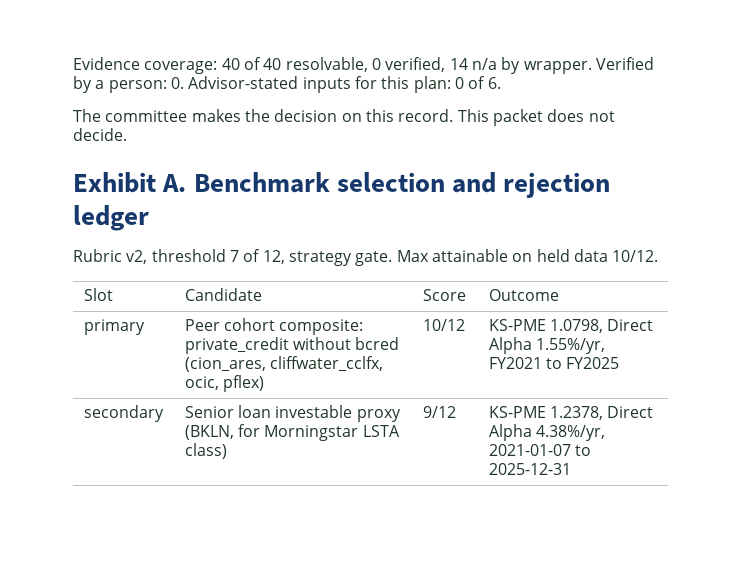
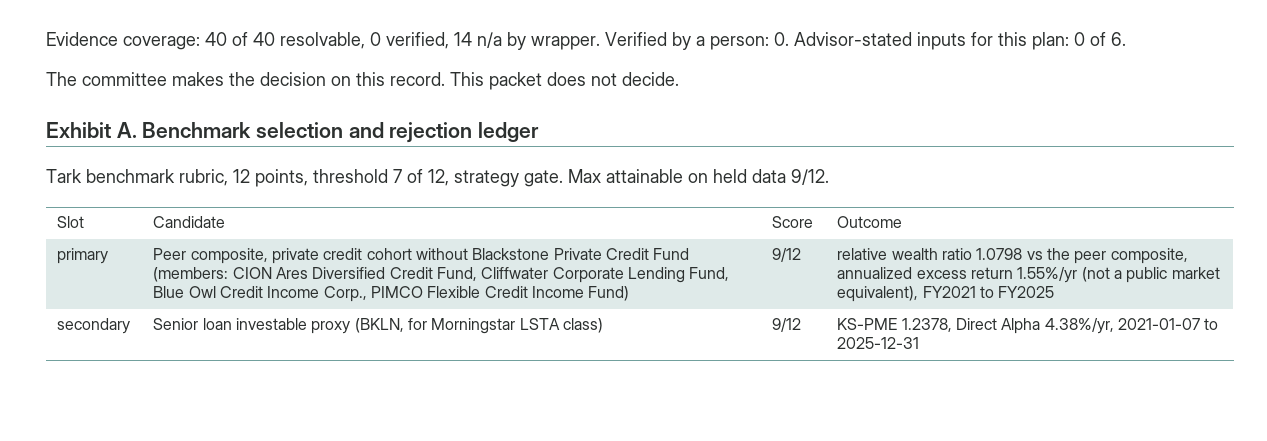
[73,249,148,264] Rubric v2, -> [46,169,308,187] Tark benchmark rubric, 12 points,
[612,250,659,262] 10/12. -> [791,169,829,185] 9/12.
[223,318,364,335] [184,337,400,354] [184,356,383,372] [184,375,264,392] [422,319,465,331] [488,319,654,333] [488,337,605,354] cohort composite: private_credit without bcred (cion_ares, cliffwater_cclfx, ocic, pflex) | 10/12 | KS-PME 1.0798, Direct Alpha 1.55%/yr, -> [190,248,690,264] [153,267,730,283] [153,286,630,302] [772,248,802,262] [837,248,1188,264] [837,267,1220,283] [837,286,919,302] composite, private credit cohort without Blackstone Private Credit Fund (members: CION Ares Diversified Credit Fund, Cliffwater Corporate Lending Fund, Blue Owl Credit Income Corp., PIMCO Flexible Credit Income Fund) | 9/12 | relative wealth ratio 1.0798 vs the peer composite, annualized excess return 1.55%/yr (not a public market equivalent),

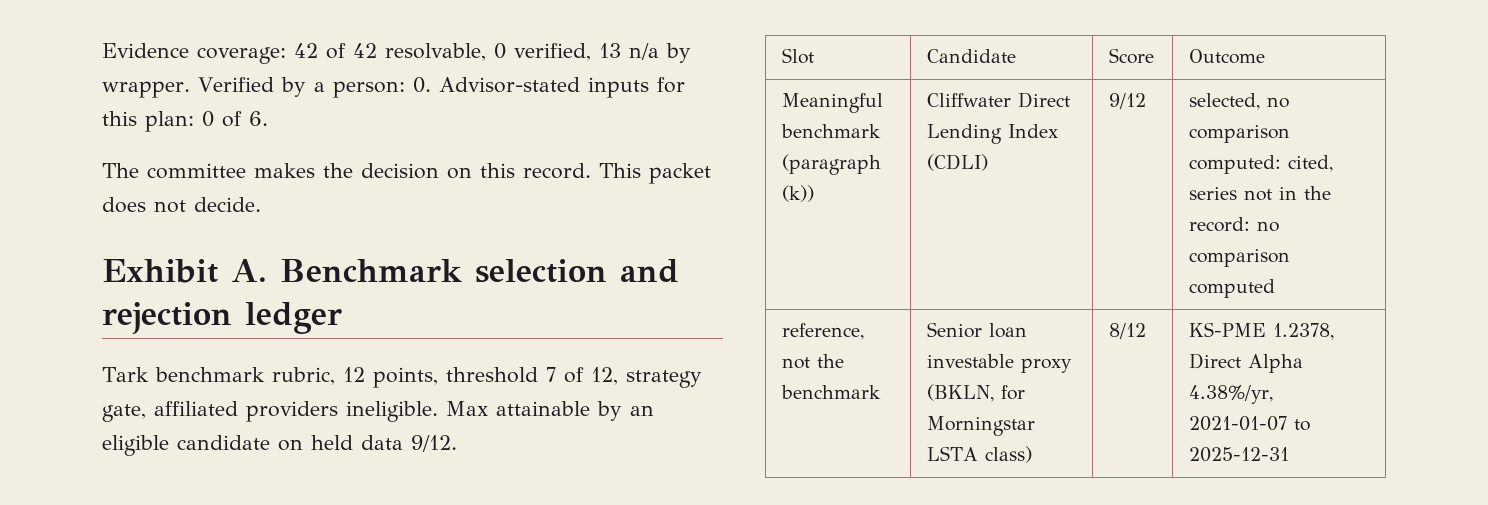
[205,32,275,46] 40 of 40 -> [294,43,377,59] 42 of 42
[454,32,472,46] 14 -> [599,43,621,58] 13
[524,169,683,187] gate. Max attainable -> [102,401,654,422] [102,435,270,456] gate, affiliated providers ineligible. Max attainable by an eligible candidate
[57,248,109,264] [153,248,690,264] [153,267,730,283] [153,286,630,302] [772,248,802,262] [837,248,1188,264] [837,267,1220,283] [837,286,1055,302] [57,318,131,334] primary | Peer composite, private credit cohort without Blackstone Private Credit Fund (members: CION Ares Diversified Credit Fund, Cliffwater Corporate Lending Fund, Blue Owl Credit Income Corp., PIMCO Flexible Credit Income Fund) | 9/12 | relative wealth ratio 1.0798 vs the peer composite, annualized excess return 1.55%/yr (not a public market equivalent), FY2021 to FY2025 // secondary -> [781,93,883,113] [780,124,881,138] [781,154,881,175] [781,185,814,202] [926,92,1070,108] [926,124,1058,144] [926,154,988,171] [1108,93,1146,109] [1188,93,1289,110] [1188,125,1290,143] [1188,155,1333,174] [1188,186,1331,201] [1188,217,1279,232] [1188,249,1290,267] [1188,279,1275,298] [781,323,864,340] [781,354,844,369] [780,385,881,399] Meaningful benchmark (paragraph (k)) | Cliffwater Direct Lending Index (CDLI) | 9/12 | selected, no comparison computed: cited, series not in the record: no comparison computed // reference, not the benchmark
[772,318,802,332] 9/12 -> [1108,323,1146,339] 8/12

